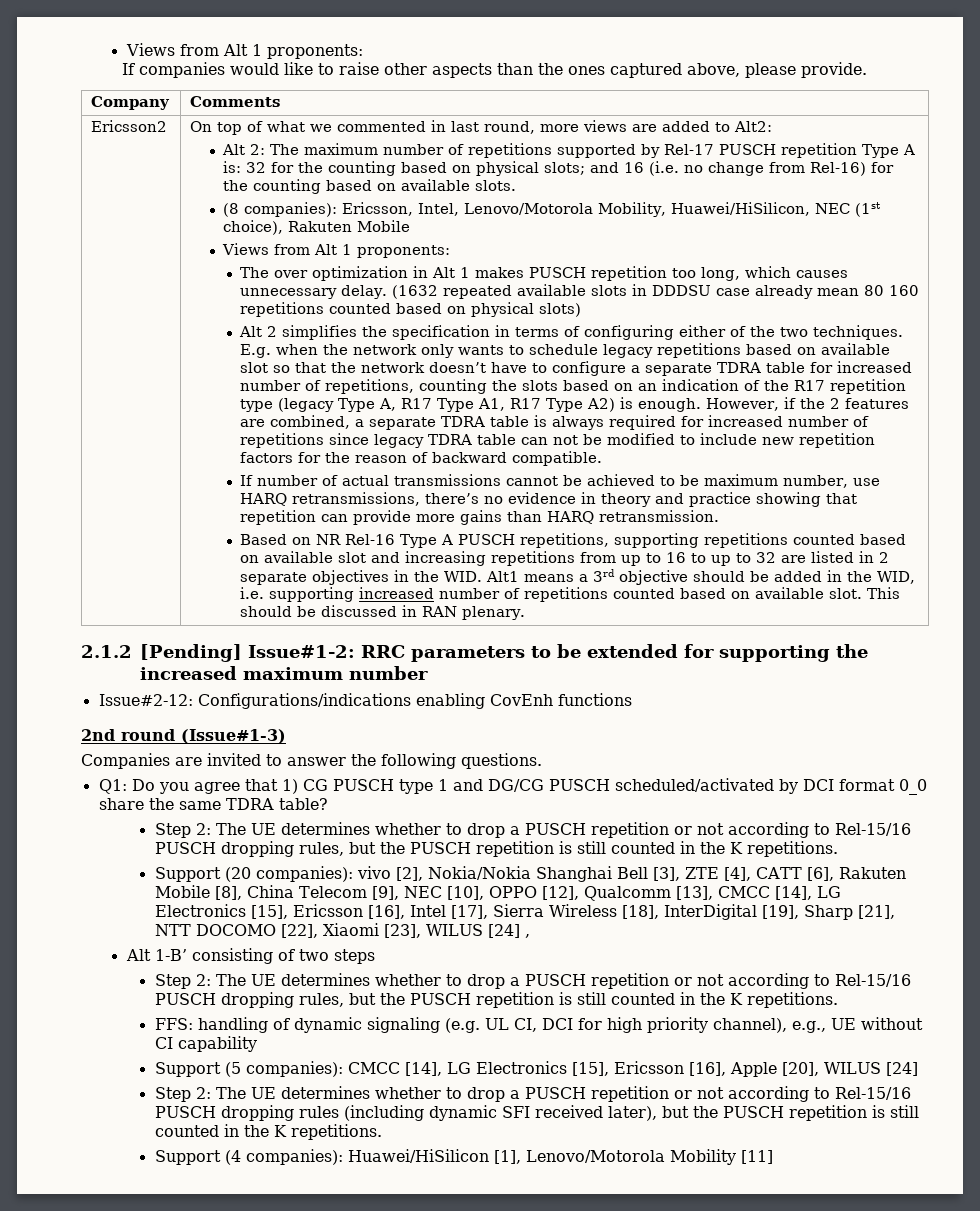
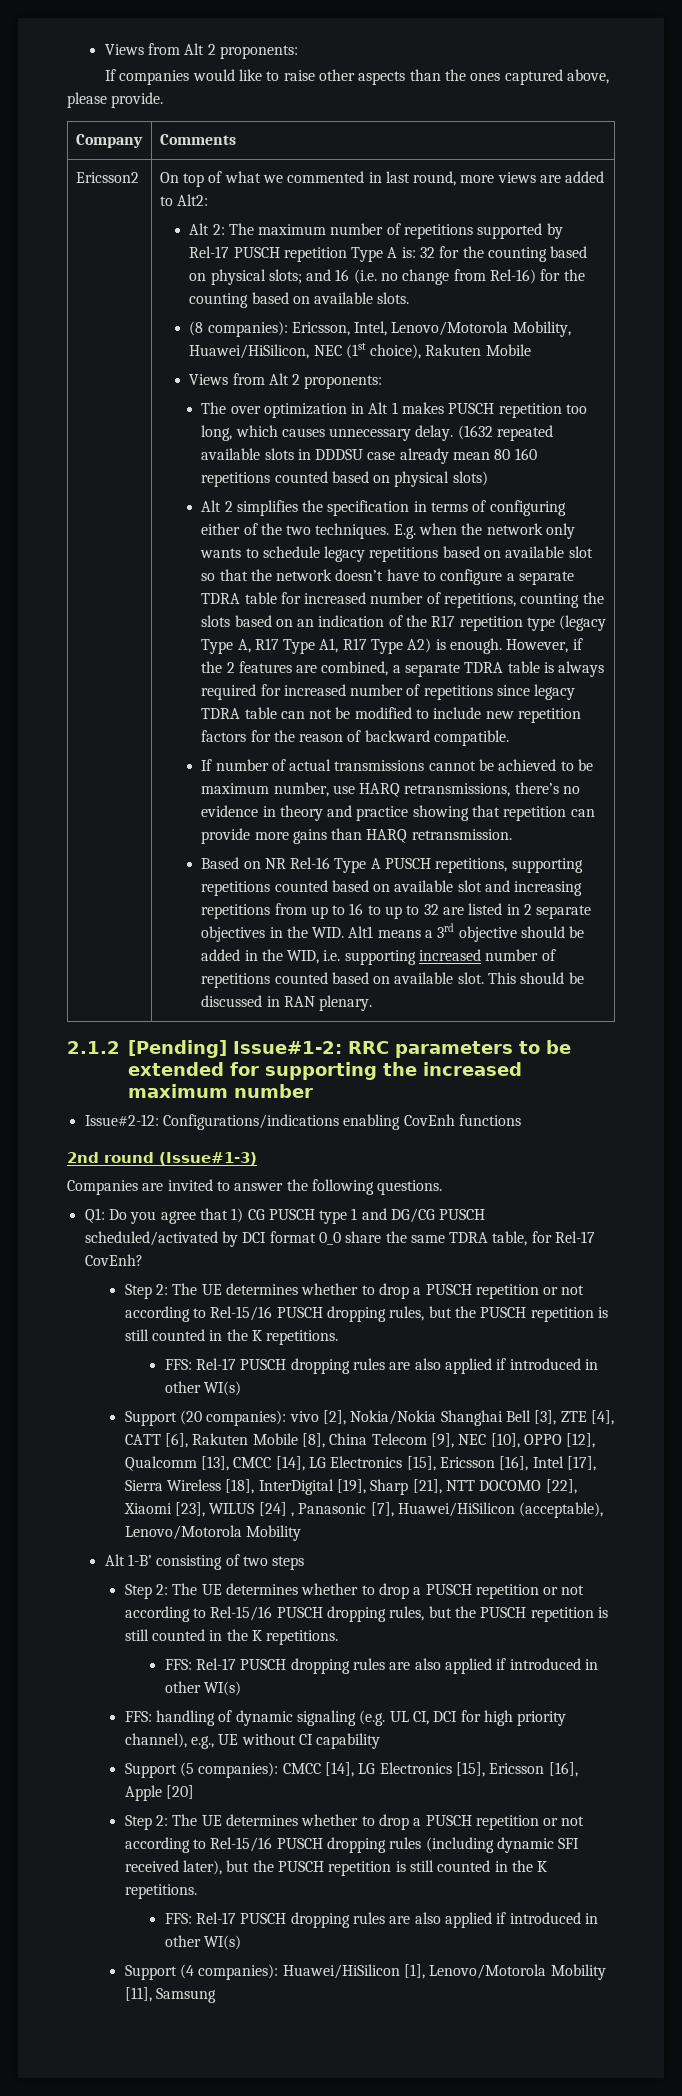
[125,43,262,56] Views from Alt 1 -> [104,43,216,55] Views from Alt 2
[341,244,352,255] 1 -> [292,374,301,385] 2
[278,798,328,810] table? -> [492,1231,596,1246] [84,1254,143,1266] table, for Rel-17 CovEnh?
(838, 849) none -> [164,1358,598,1374] [164,1381,241,1396] // FFS: Rel-17 PUSCH dropping rules are also applied if introduced in other WI(s)
(530, 936) none -> [298,1502,604,1518] [124,1525,301,1541] Panasonic [7], Huawei/HiSilicon (acceptable), Lenovo/Motorola Mobility
(838, 1000) none -> [164,1658,598,1674] [164,1681,241,1696] // FFS: Rel-17 PUSCH dropping rules are also applied if introduced in other WI(s)
[781,1062,918,1076] [20], WILUS [24] -> [165,1785,194,1799] [20]
(382, 1132) none -> [164,1912,598,1928] [164,1935,241,1950] // FFS: Rel-17 PUSCH dropping rules are also applied if introduced in other WI(s)
[740,1150,773,1164] [11] -> [124,1987,216,2003] [11], Samsung

